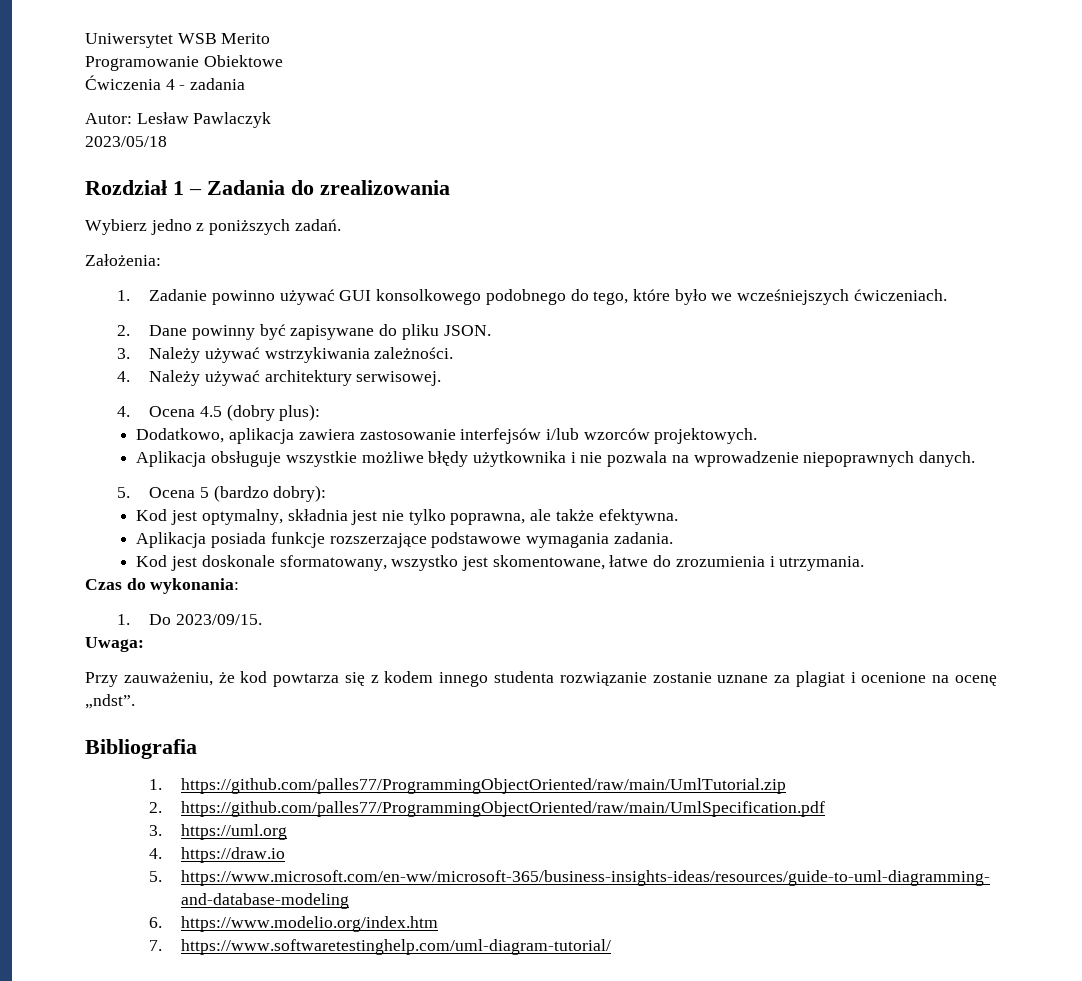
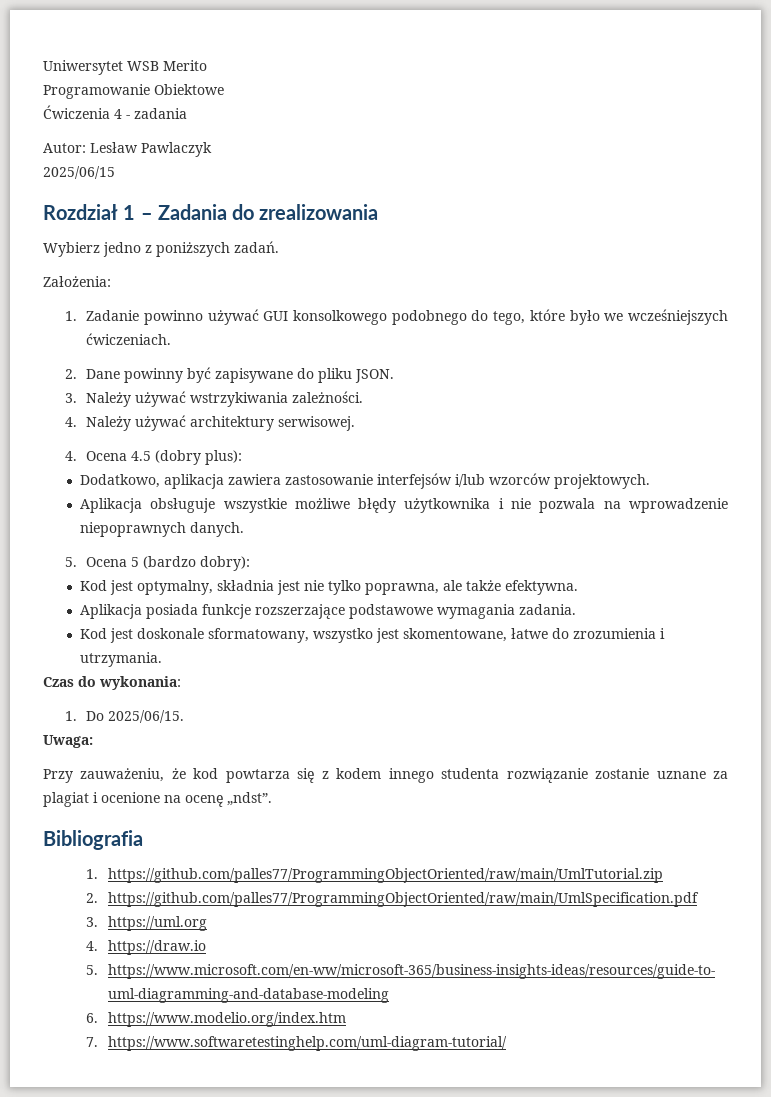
[85,136,167,147] 2023/05/18 -> [43,166,115,179] 2025/06/15
[175,614,262,625] 2023/09/15. -> [108,710,185,723] 2025/06/15.

